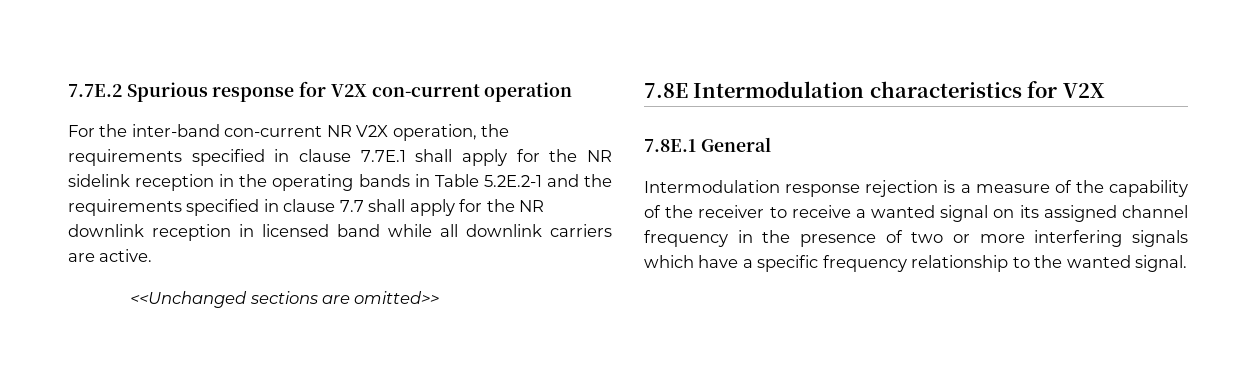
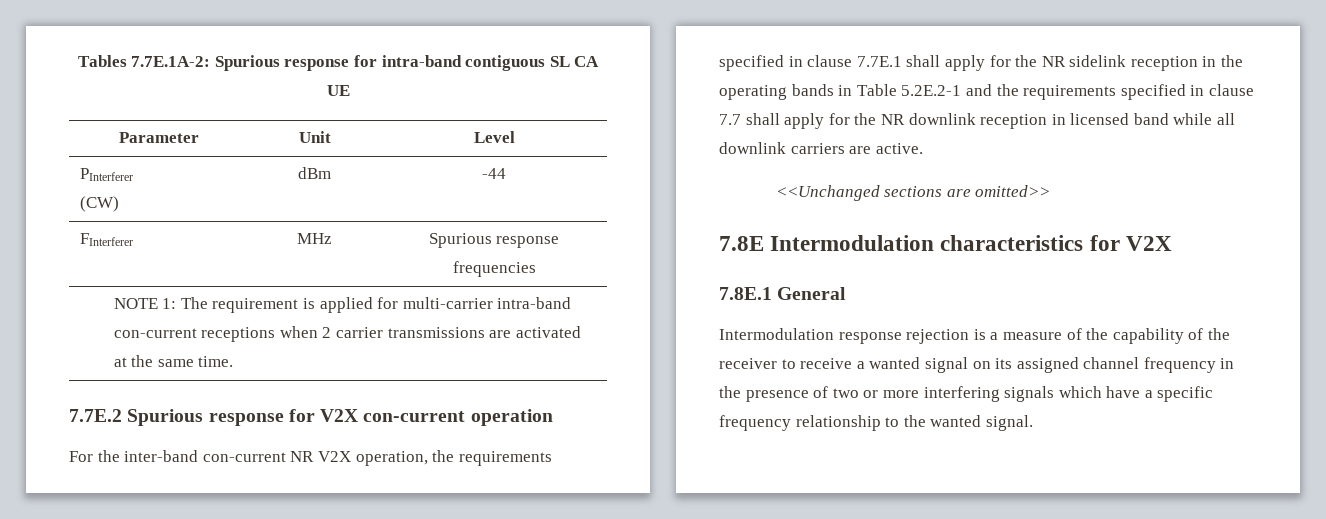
(68, 90) none -> [77,55,600,71] [326,85,350,96] [118,132,199,143] [298,131,331,143] [473,131,515,143] [79,168,133,181] [79,196,119,212] [298,167,331,179] [481,168,506,179] [79,233,133,246] [297,233,332,244] [428,233,560,248] [452,261,536,277] [113,297,572,313] [113,326,581,342] [113,355,234,367] Tables 7.7E.1A-2: Spurious response for intra-band contiguous SL CA UE // Parameter | Unit | Level // PInterferer // (CW) | dBm | -44 // FInterferer | MHz | Spurious response frequencies // NOTE 1: The requirement is applied for multi-carrier intra-band con-current receptions when 2 carrier transmissions are activated at the same time. //

